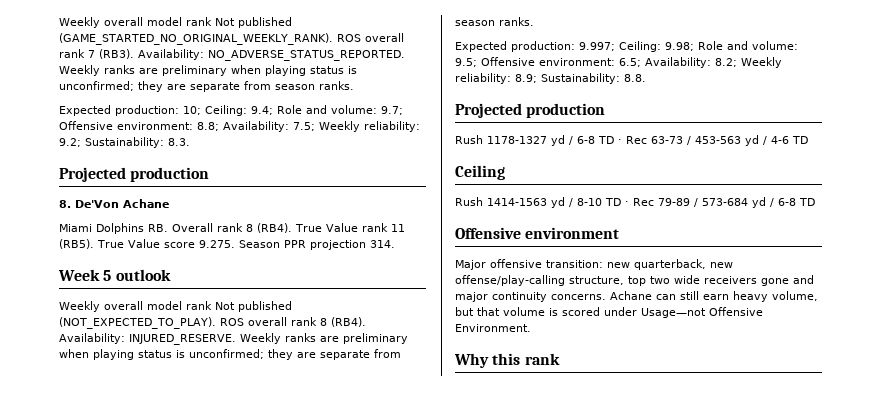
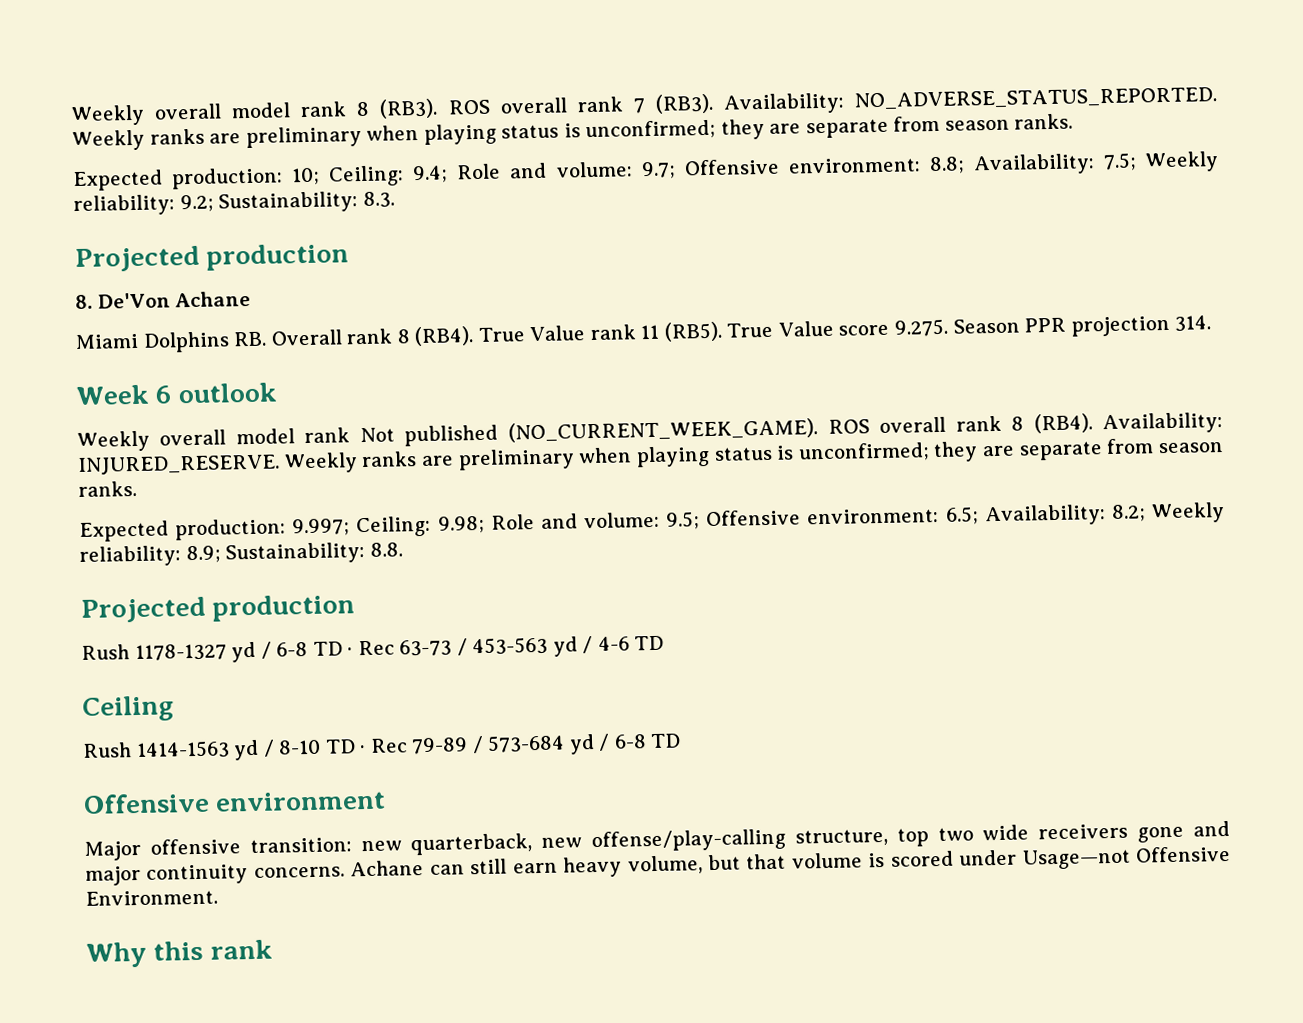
[59,17,292,28] [59,33,333,45] Weekly overall model rank Not published (GAME_STARTED_NO_ORIGINAL_WEEKLY_RANK). -> [71,98,439,127] Weekly overall model rank 8 (RB3).
[103,270,112,281] 5 -> [155,385,173,404] 6
[59,317,216,329] (NOT_EXPECTED_TO_PLAY). -> [507,418,818,443] (NO_CURRENT_WEEK_GAME).

